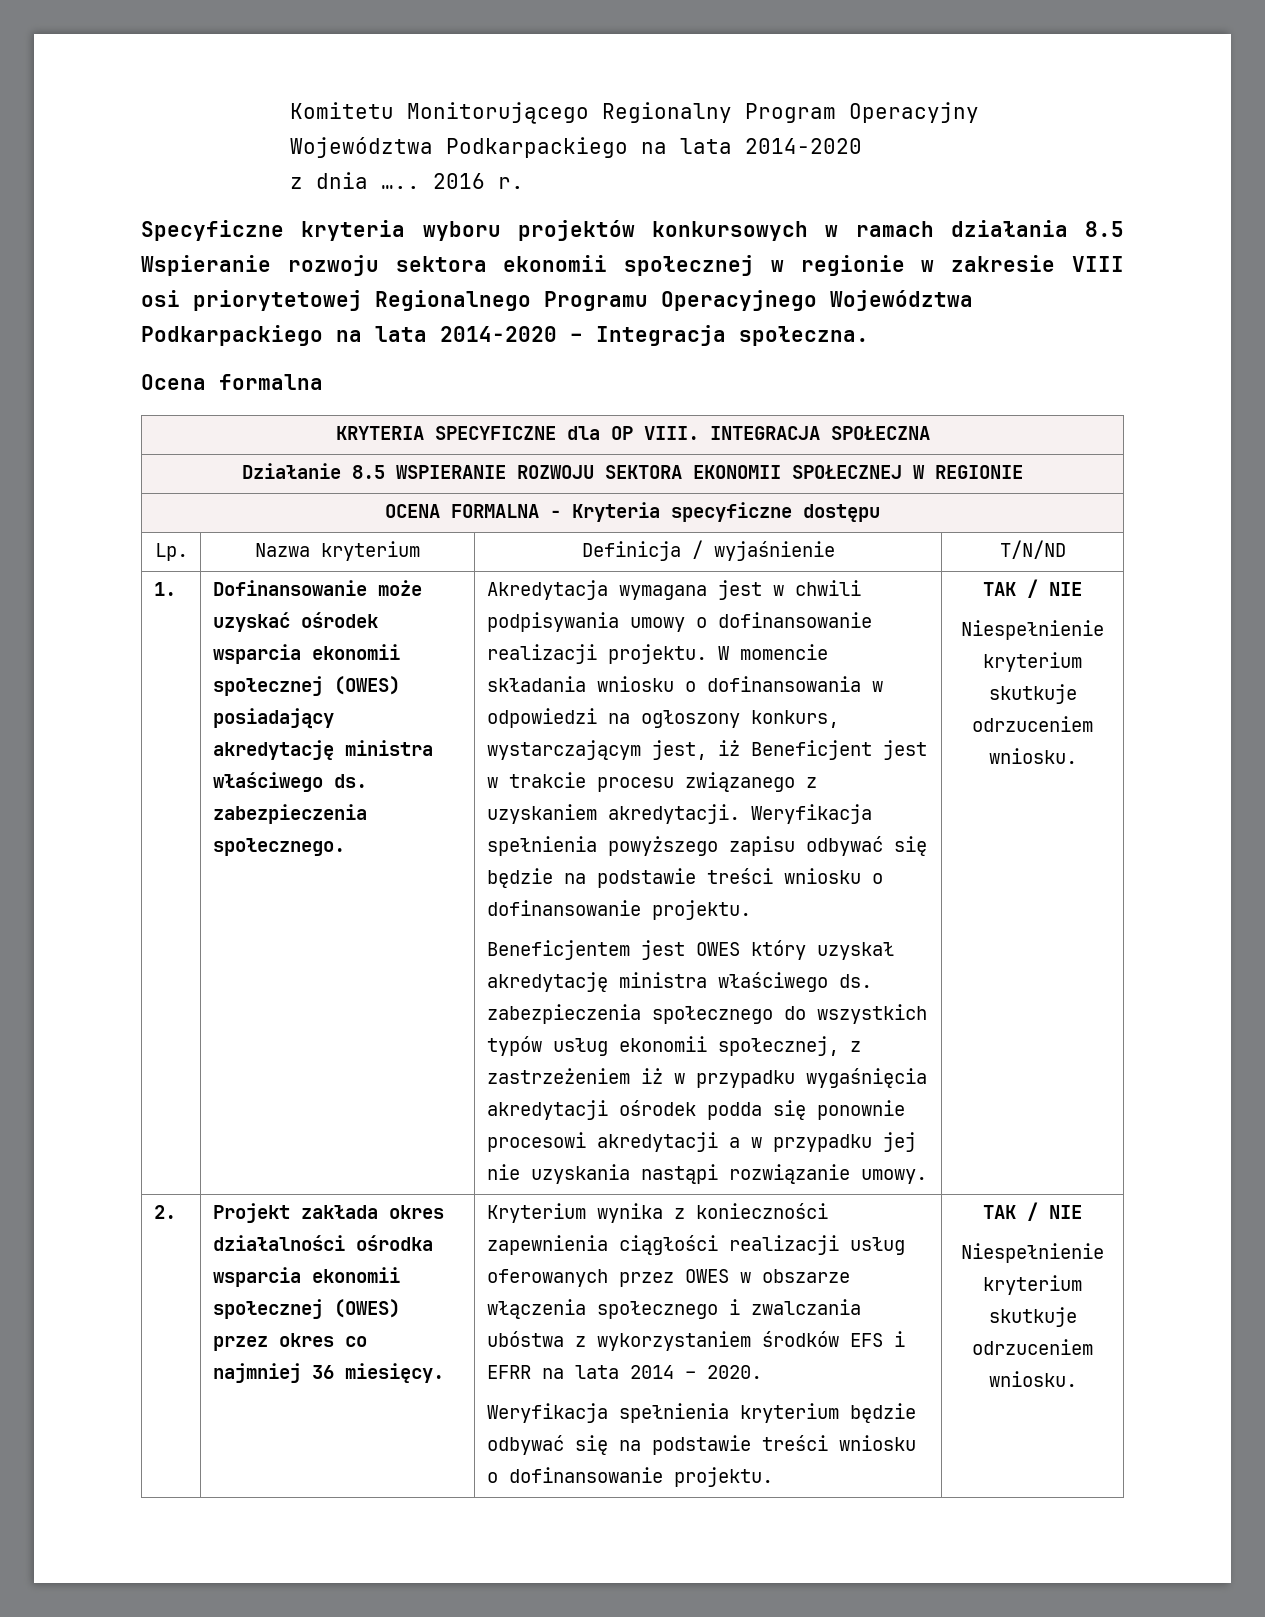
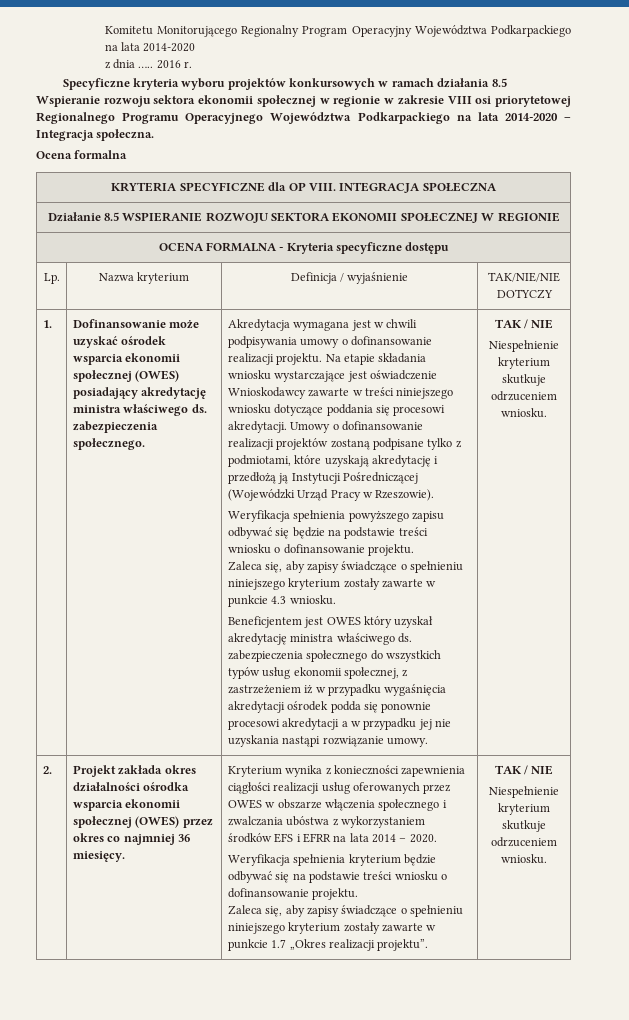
[999,540,1066,559] T/N/ND -> [488,272,560,282] [496,289,553,299] TAK/NIE/NIE DOTYCZY
[717,644,828,660] [486,676,883,692] [486,708,839,728] [486,740,927,760] [486,772,817,792] [486,804,740,824] W momencie składania wniosku o dofinansowania w odpowiedzi na ogłoszony konkurs, wystarczającym jest, iż Beneficjent jest w trakcie procesu związanego z uzyskaniem akredytacji. -> [325,353,427,365] [227,370,437,382] [227,387,454,399] [227,404,446,416] [227,421,423,433] [227,438,462,450] [227,455,439,467] [227,472,418,484] [227,489,435,501] Na etapie składania wniosku wystarczające jest oświadczenie Wnioskodawcy zawarte w treści niniejszego wniosku dotyczące poddania się procesowi akredytacji. Umowy o dofinansowanie realizacji projektów zostaną podpisane tylko z podmiotami, które uzyskają akredytację i przedłożą ją Instytucji Pośredniczącej (Wojewódzki Urząd Pracy w Rzeszowie). //
(751, 910) none -> [227,561,464,573] [227,578,437,590] [227,595,336,607] // Zaleca się, aby zapisy świadczące o spełnieniu niniejszego kryterium zostały zawarte w punkcie 4.3 wniosku.
(773, 1477) none -> [227,905,464,917] [227,922,437,934] [227,939,429,951] // Zaleca się, aby zapisy świadczące o spełnieniu niniejszego kryterium zostały zawarte w punkcie 1.7 „Okres realizacji projektu”.

